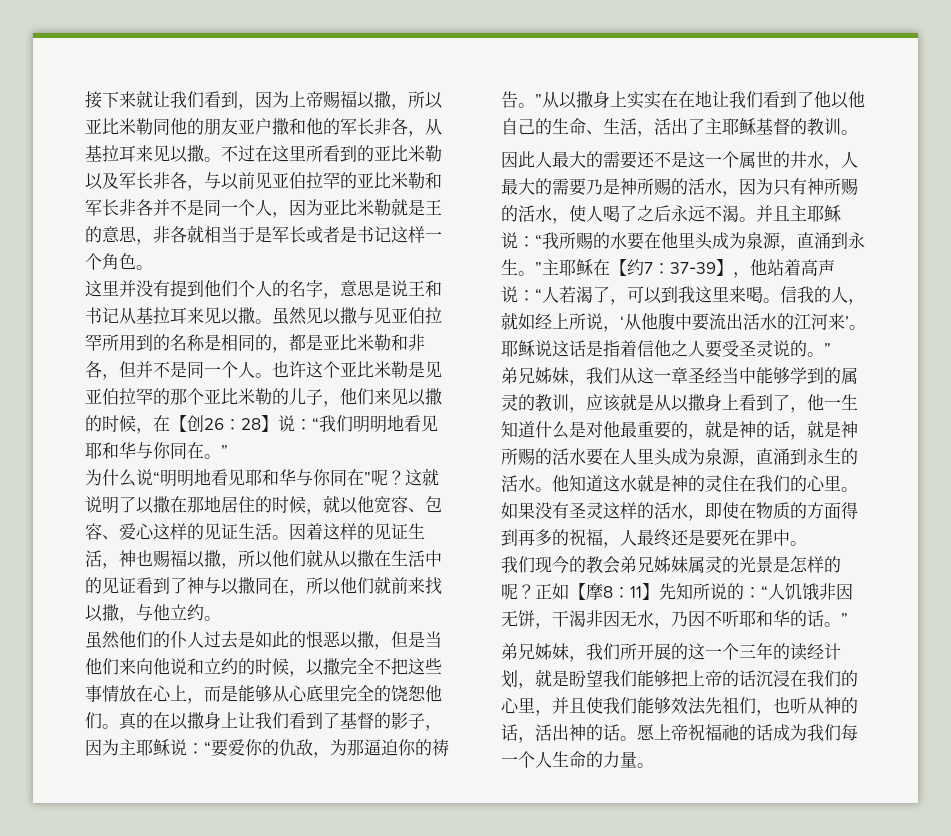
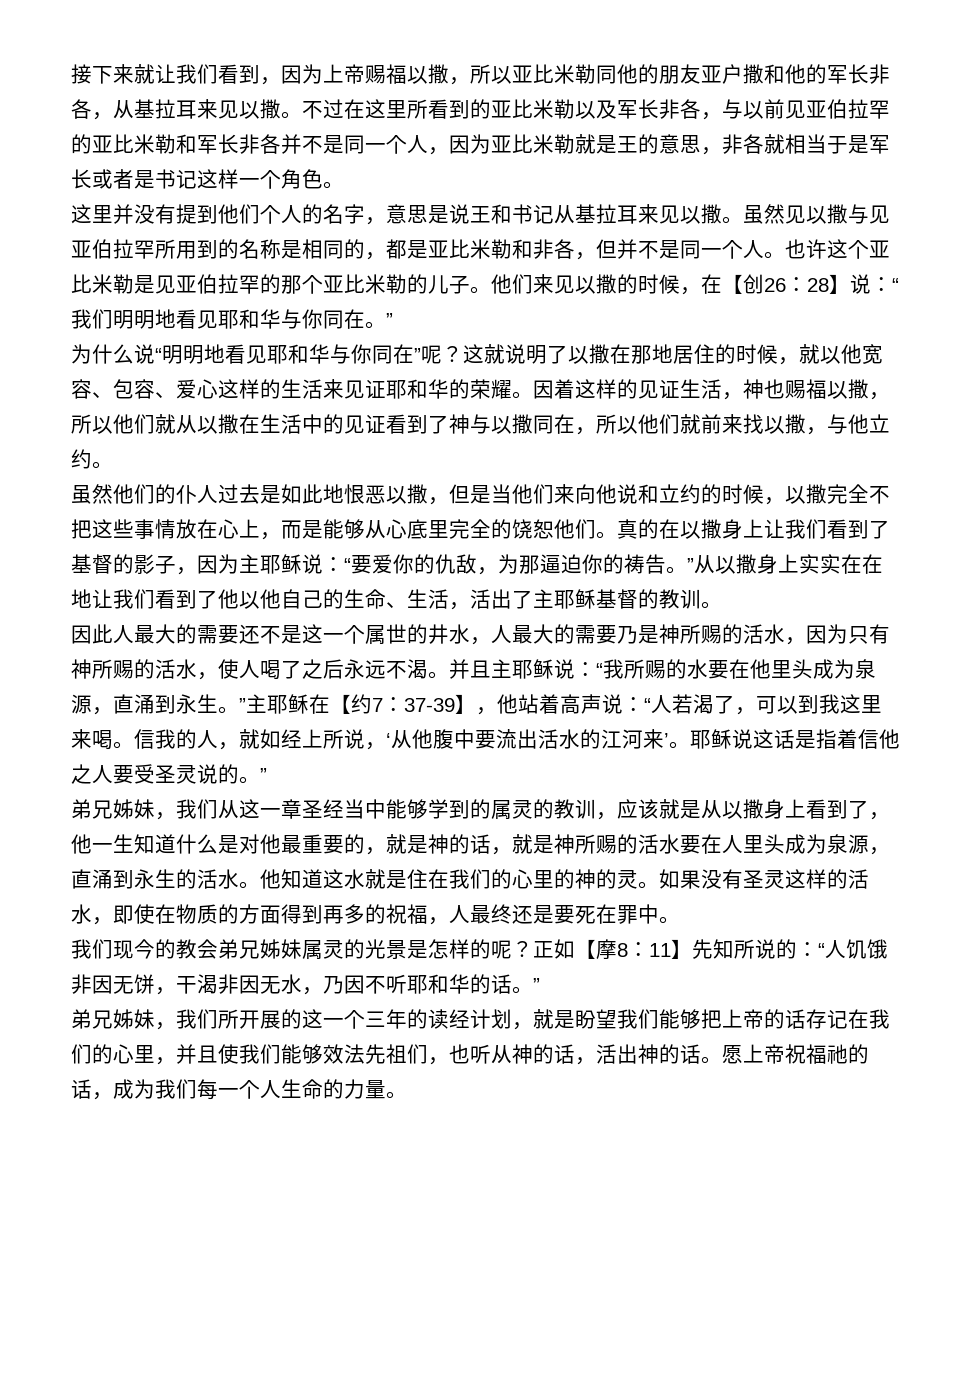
[323,401,340,407] ， -> [470,286,491,294] 。
[204,523,272,540] 见证生活 -> [281,379,512,399] 生活来见证耶和华的荣耀
[289,631,306,648] 的 -> [323,484,344,503] 地
[671,475,722,492] 神的灵 -> (407, 879) none
(841, 483) none -> [554,869,638,889] 的神的灵
[756,670,790,687] 沉浸 -> [806,1009,848,1029] 存记
(773, 732) none -> [92,1092,113,1100] ，

